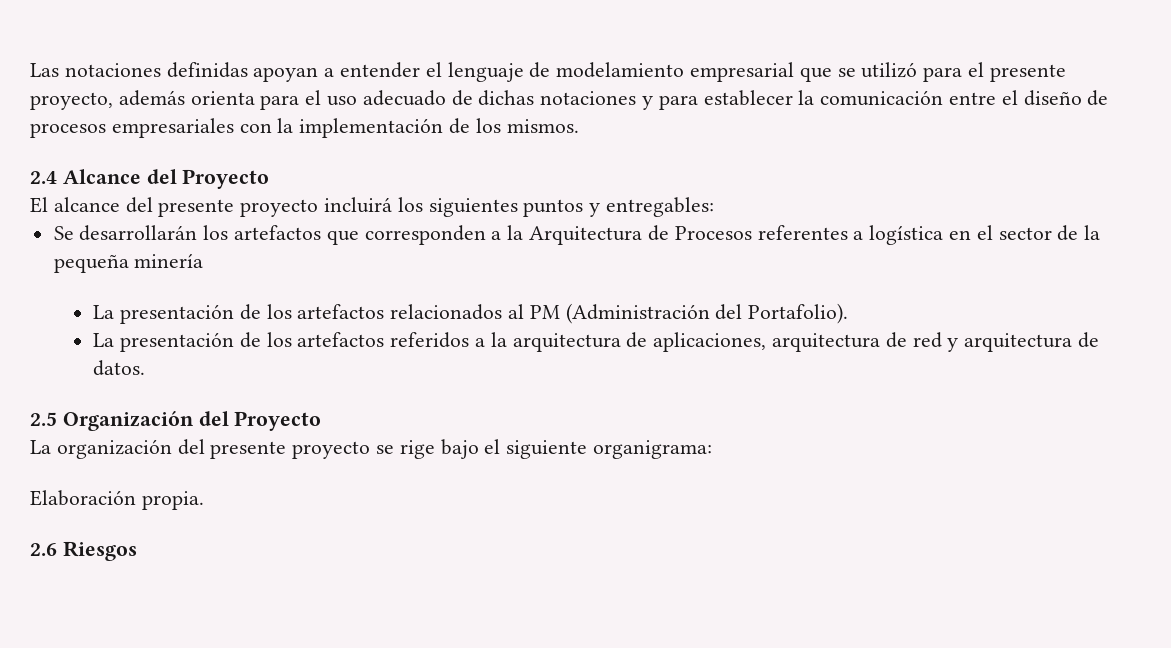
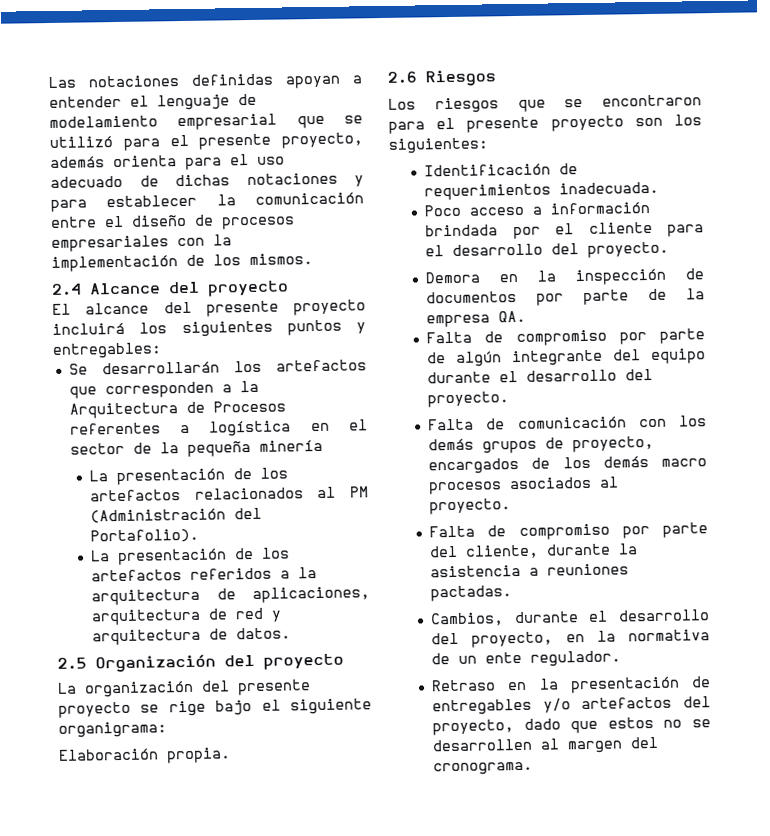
[182,169,270,189] Proyecto -> [207,280,289,297] proyecto
[234,411,322,431] Proyecto -> [263,653,344,670] proyecto
(137, 551) none -> [388,94,702,114] [388,114,702,134] [388,137,489,154] [424,163,579,177] [424,181,660,201] [424,201,651,217] [425,221,704,240] [425,241,670,258] [425,268,704,286] [426,288,705,306] [426,310,527,328] [426,328,705,347] [427,348,706,367] [427,368,654,384] [427,391,510,408] [428,415,707,431] [428,435,655,454] [428,456,707,475] [428,476,620,495] [429,498,512,515] [429,522,708,541] [429,543,639,559] [430,563,630,578] [430,585,513,602] [430,609,710,627] [431,629,710,648] [431,650,622,667] [431,676,711,694] [432,696,711,716] [432,717,711,736] [432,736,659,754] [433,761,534,776] // Los riesgos que se encontraron para el presente proyecto son los siguientes: // Identificación de requerimientos inadecuada. // Poco acceso a información brindada por el cliente para el desarrollo del proyecto. // Demora en la inspección de documentos por parte de la empresa QA. // Falta de compromiso por parte de algún integrante del equipo durante el desarrollo del proyecto. // Falta de comunicación con los demás grupos de proyecto, encargados de los demás macro procesos asociados al proyecto. // Falta de compromiso por parte del cliente, durante la asistencia a reuniones pactadas. // Cambios, durante el desarrollo del proyecto, en la normativa de un ente regulador. // Retraso en la presentación de entregables y/o artefactos del proyecto, dado que estos no se desarrollen al margen del cronograma.

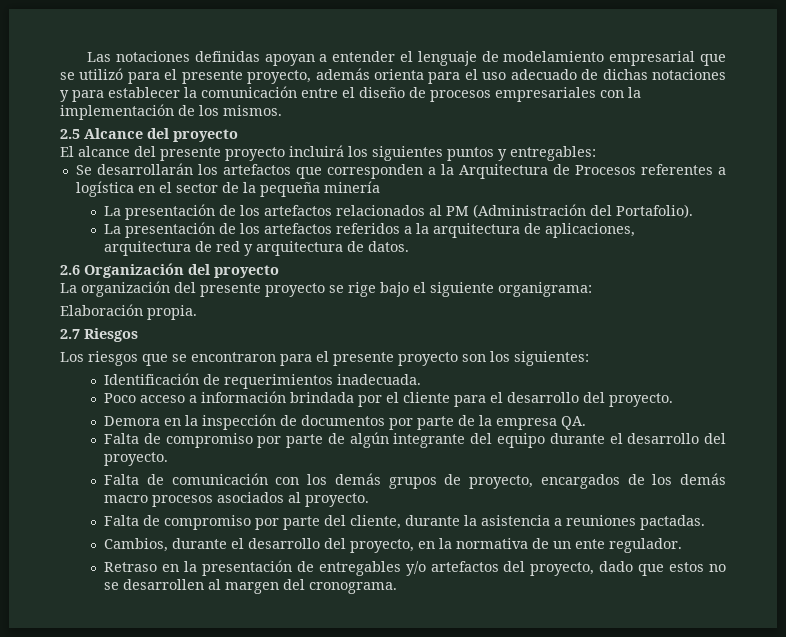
[51,283,82,296] 2.4 -> [60,129,80,139] 2.5
[57,657,87,670] 2.5 -> [60,265,80,275] 2.6
[387,71,417,84] 2.6 -> [60,329,80,339] 2.7

